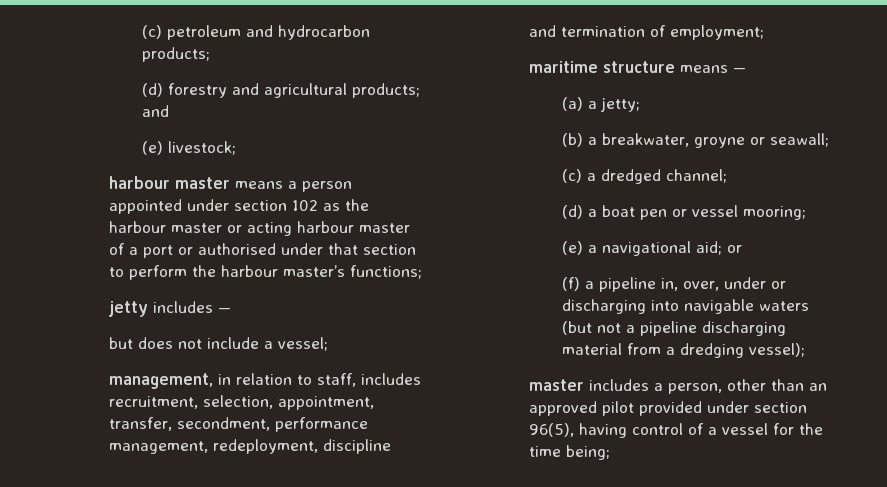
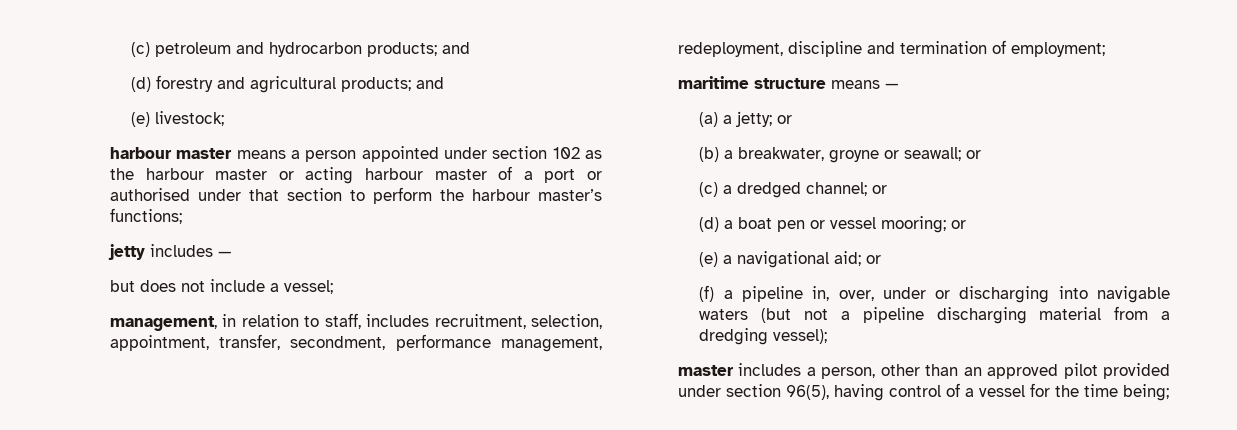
(210, 54) none -> [442,42,471,54] and
(640, 104) none -> [777,115,793,124] or
(829, 140) none -> [966,150,982,159] or
(727, 176) none -> [872,185,888,194] or
(806, 213) none -> [951,220,967,229] or

